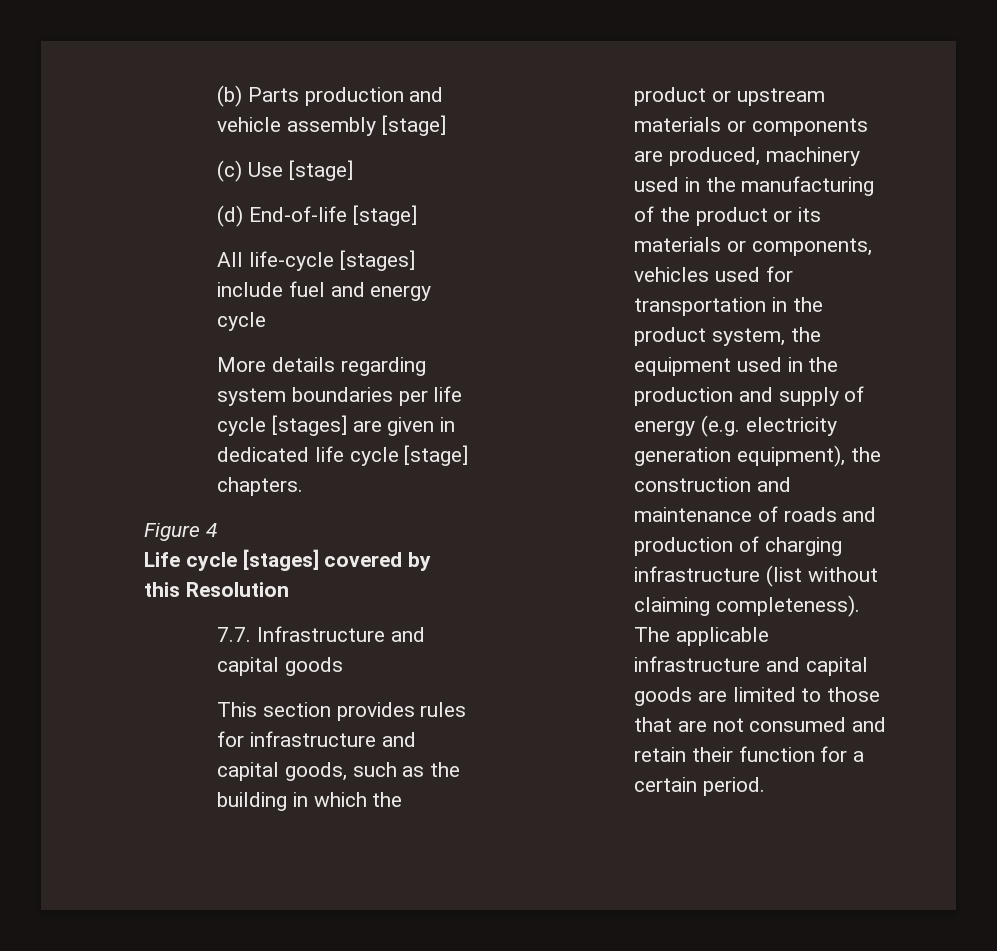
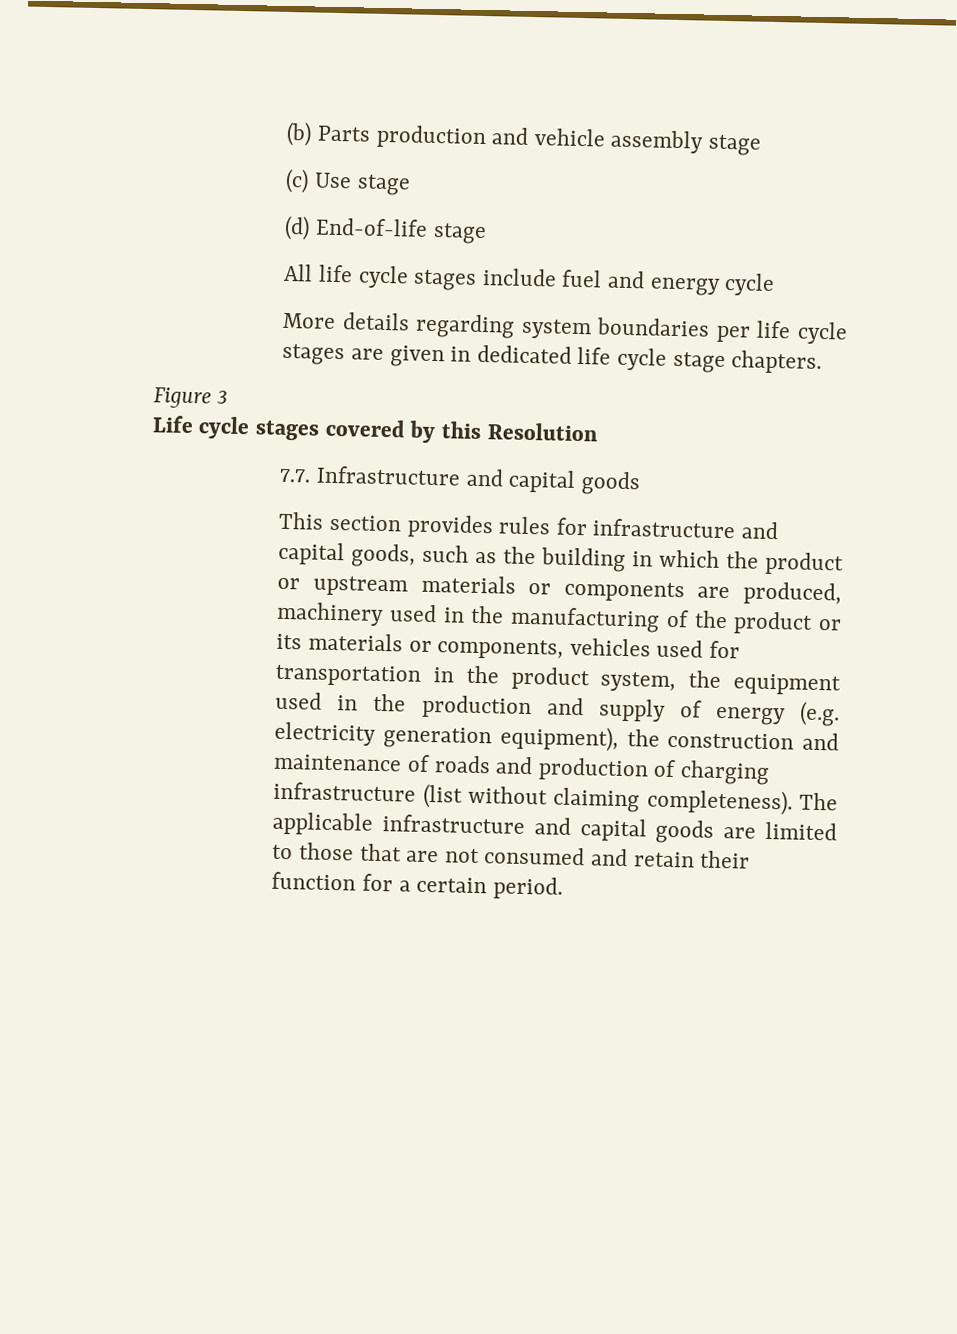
[381,115,446,136] [stage] -> [708,134,763,156] stage
[288,160,353,181] [stage] -> [356,174,411,196] stage
[352,205,417,226] [stage] -> [432,222,487,245] stage
[248,250,415,271] life-cycle [stages] -> [317,264,478,291] life cycle stages
[271,415,347,436] [stages] -> [282,343,346,366] stages
[404,445,469,466] [stage] -> [672,351,726,374] stage
[205,523,217,537] 4 -> [217,390,229,404] 3
[242,549,319,571] [stages] -> [255,420,321,441] stages

